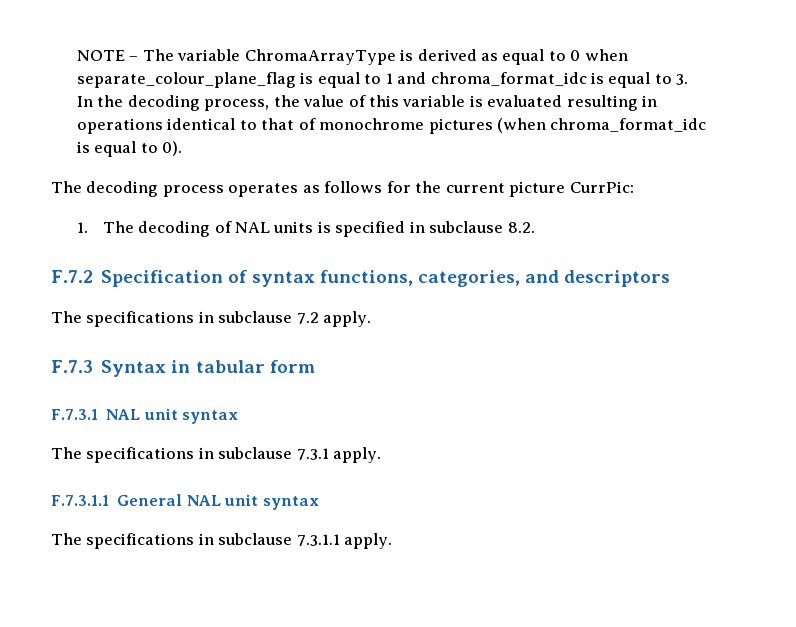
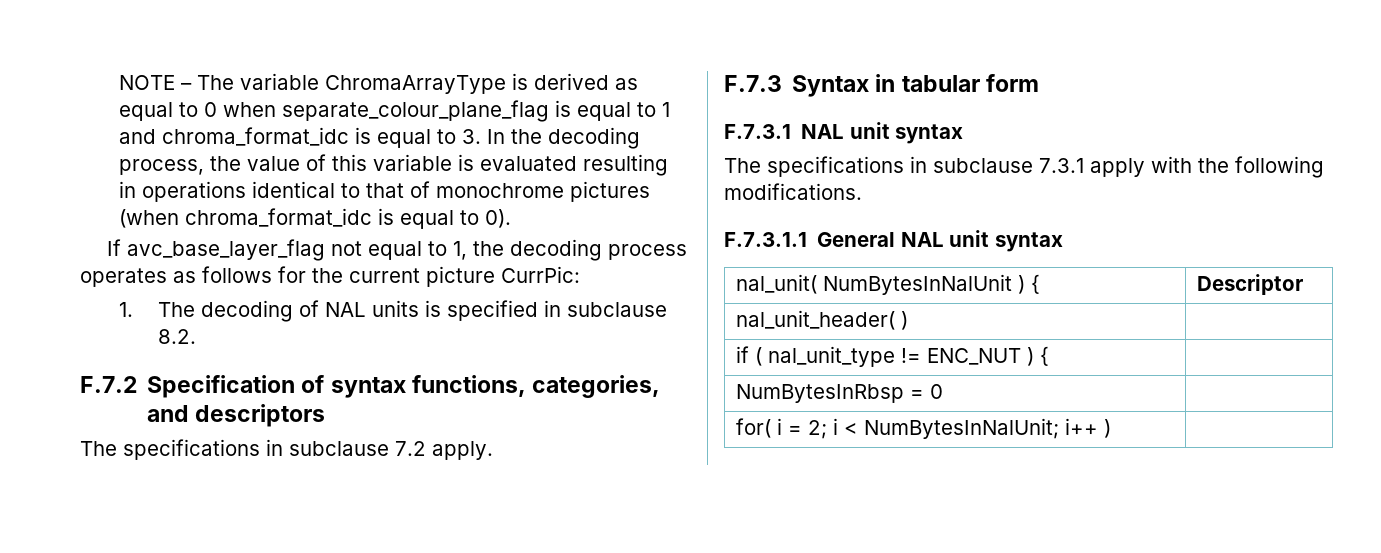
[51,181,82,193] The -> [106,239,504,261] If avc_base_layer_flag not equal to 1, the
[333,447,382,463] apply. -> [1090,156,1324,178] [724,183,862,200] apply with the following modifications.
[51,533,393,549] // The specifications in subclause 7.3.1.1 apply. -> [735,274,1040,295] [1196,274,1303,295] [735,310,908,330] [735,346,1049,367] [735,384,943,403] [735,418,1111,439] // nal_unit( NumBytesInNalUnit ) { | Descriptor // nal_unit_header( ) | // if ( nal_unit_type != ENC_NUT ) { | // NumBytesInRbsp = 0 | // for( i = 2; i < NumBytesInNalUnit; i++ ) |

